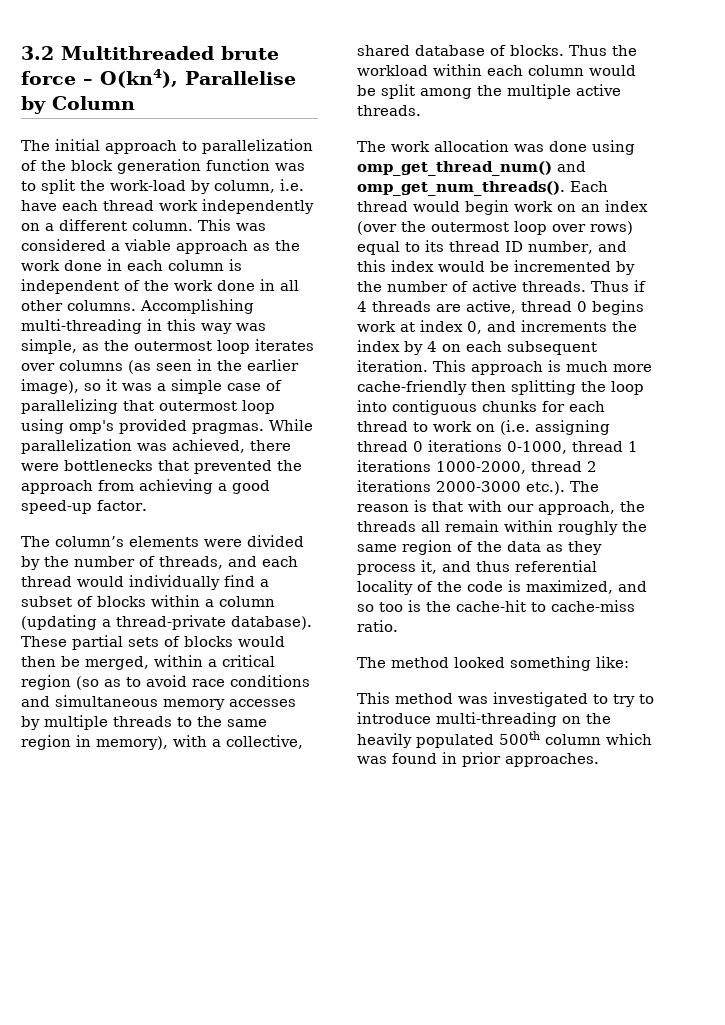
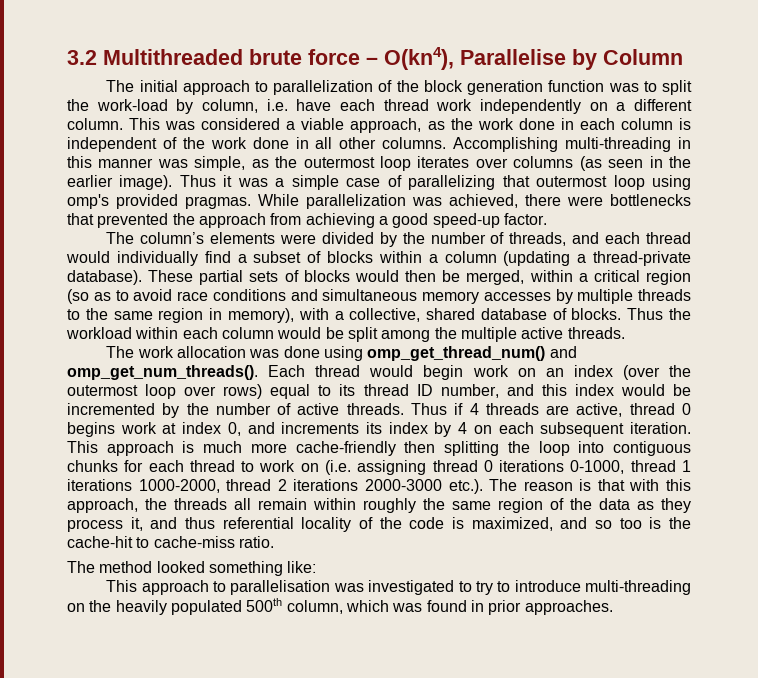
[176,240,248,254] approach -> [350,118,422,133] approach,
[201,323,232,334] way -> [98,158,154,168] manner
[21,379,101,394] image), so -> [119,175,216,190] image). Thus
[612,321,637,332] the -> [366,422,383,434] its
[507,504,534,512] our -> [666,479,692,491] this
[395,693,453,704] method -> [141,580,331,595] approach to parallelisation
[545,734,601,745] column -> [286,600,343,614] column,

